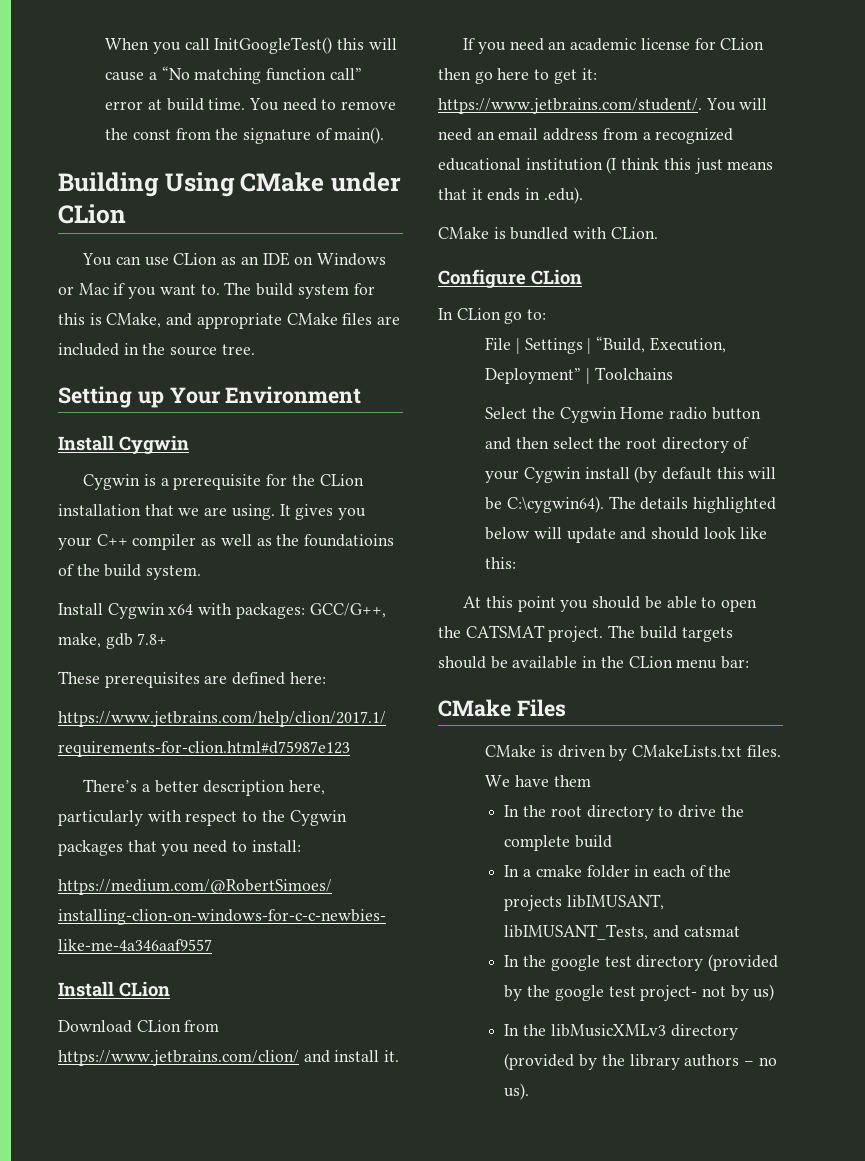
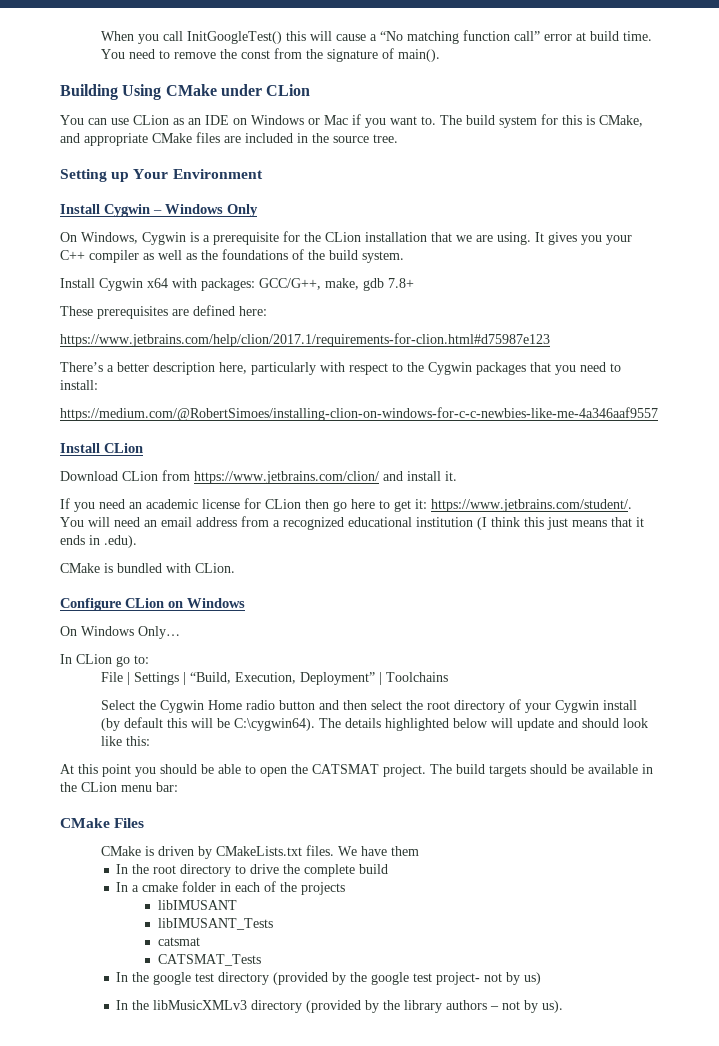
(189, 444) // -> [153,204,258,217] [60,232,138,244] – Windows Only // On Windows,
[304,534,395,547] foundatioins -> [222,249,288,260] foundations
(582, 277) none -> [168,598,245,608] [60,626,180,639] on Windows // On Windows Only…
[567,894,665,910] [504,924,680,940] libIMUSANT, libIMUSANT_Tests, and -> [157,900,237,910] [157,918,273,930] // libIMUSANT // libIMUSANT_Tests //
(740, 931) none -> [157,954,261,966] // CATSMAT_Tests
[758,1057,777,1066] no -> [502,1000,539,1013] not by

